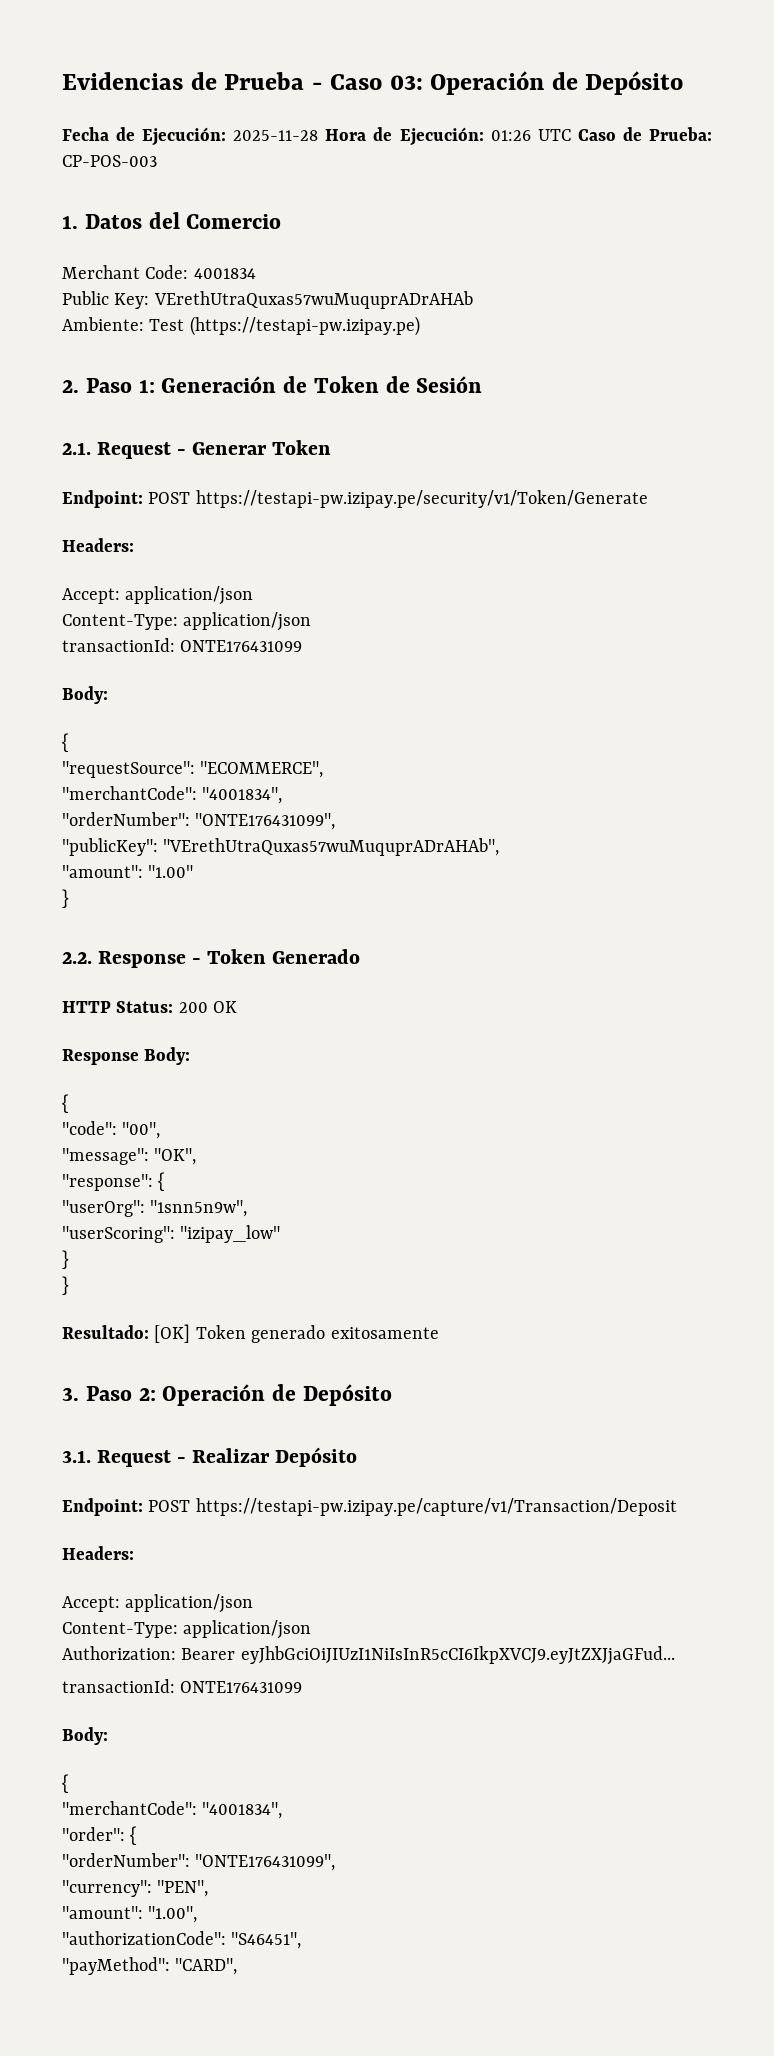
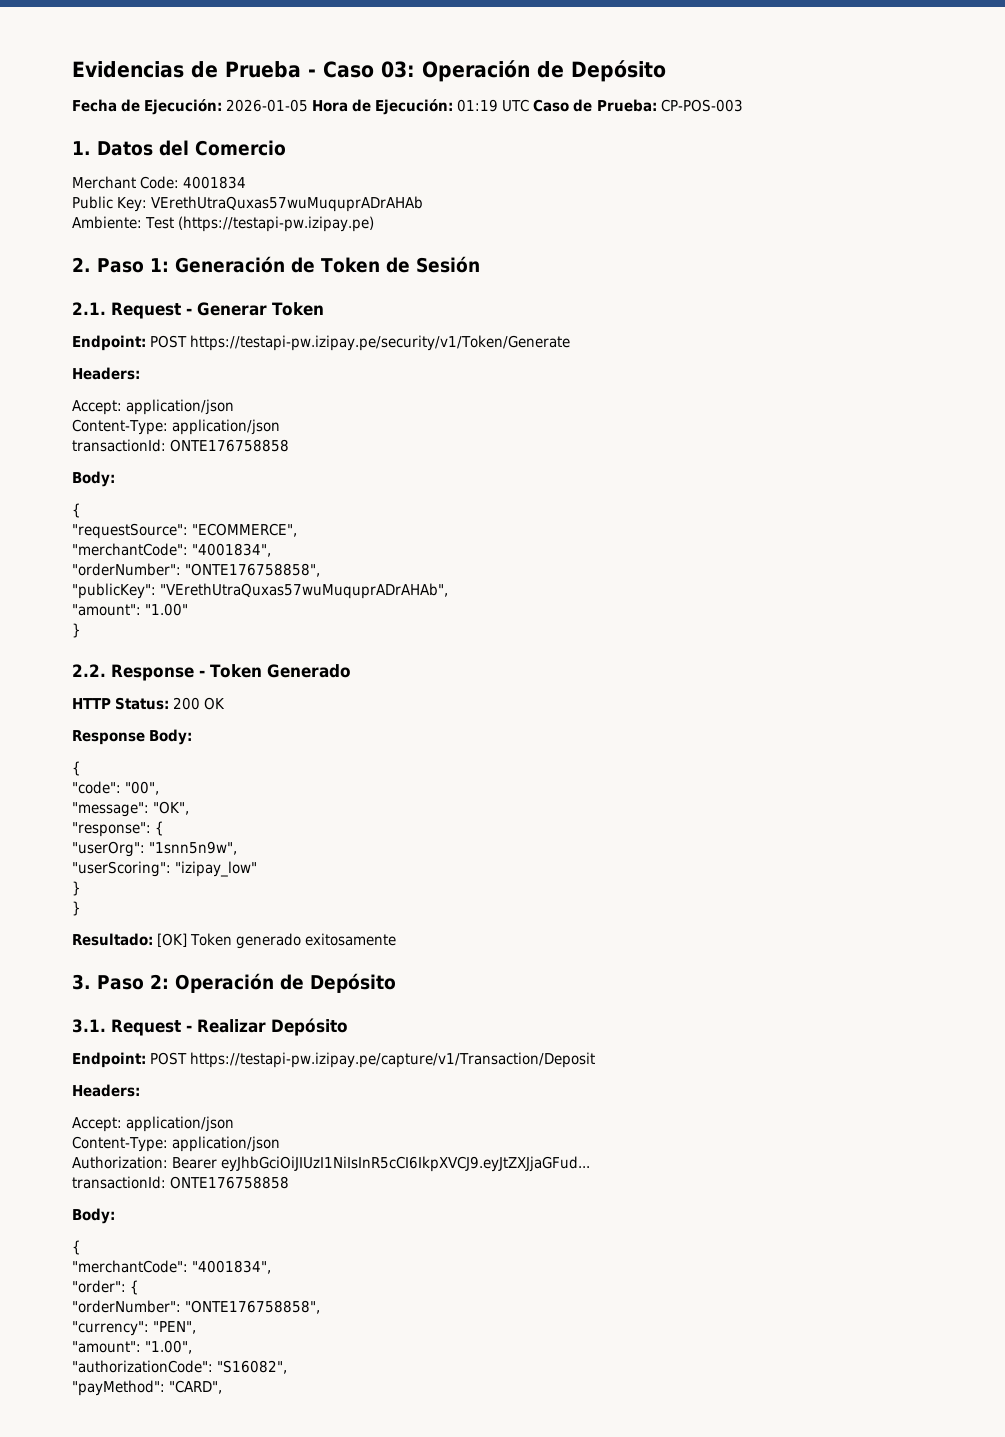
[233,130,319,141] 2025-11-28 -> [226,99,309,112] 2026-01-05
[490,130,531,141] 01:26 -> [457,99,499,112] 01:19
[180,640,303,652] ONTE176431099 -> [170,439,290,452] ONTE176758858
[195,813,336,830] "ONTE176431099", -> [185,563,321,577] "ONTE176758858",
[180,1681,303,1693] ONTE176431099 -> [170,1176,290,1189] ONTE176758858
[195,1854,336,1871] "ONTE176431099", -> [185,1300,321,1314] "ONTE176758858",
[231,1932,302,1949] "S46451", -> [217,1360,288,1374] "S16082",

